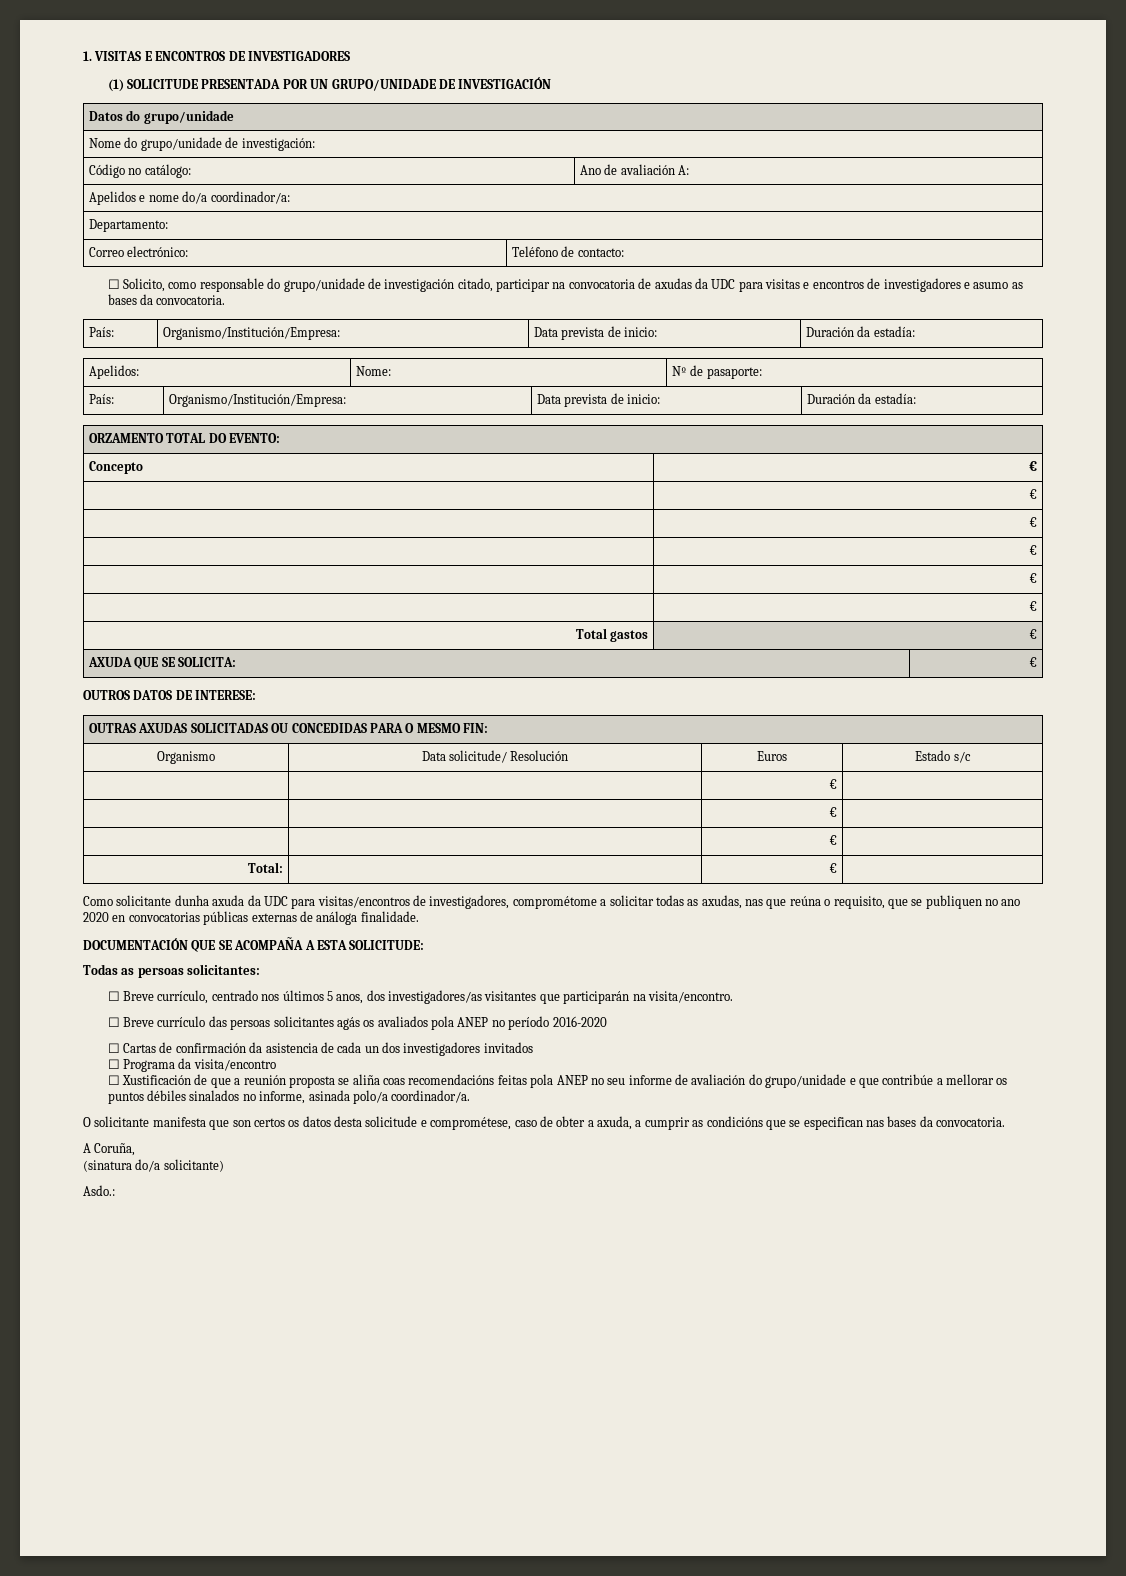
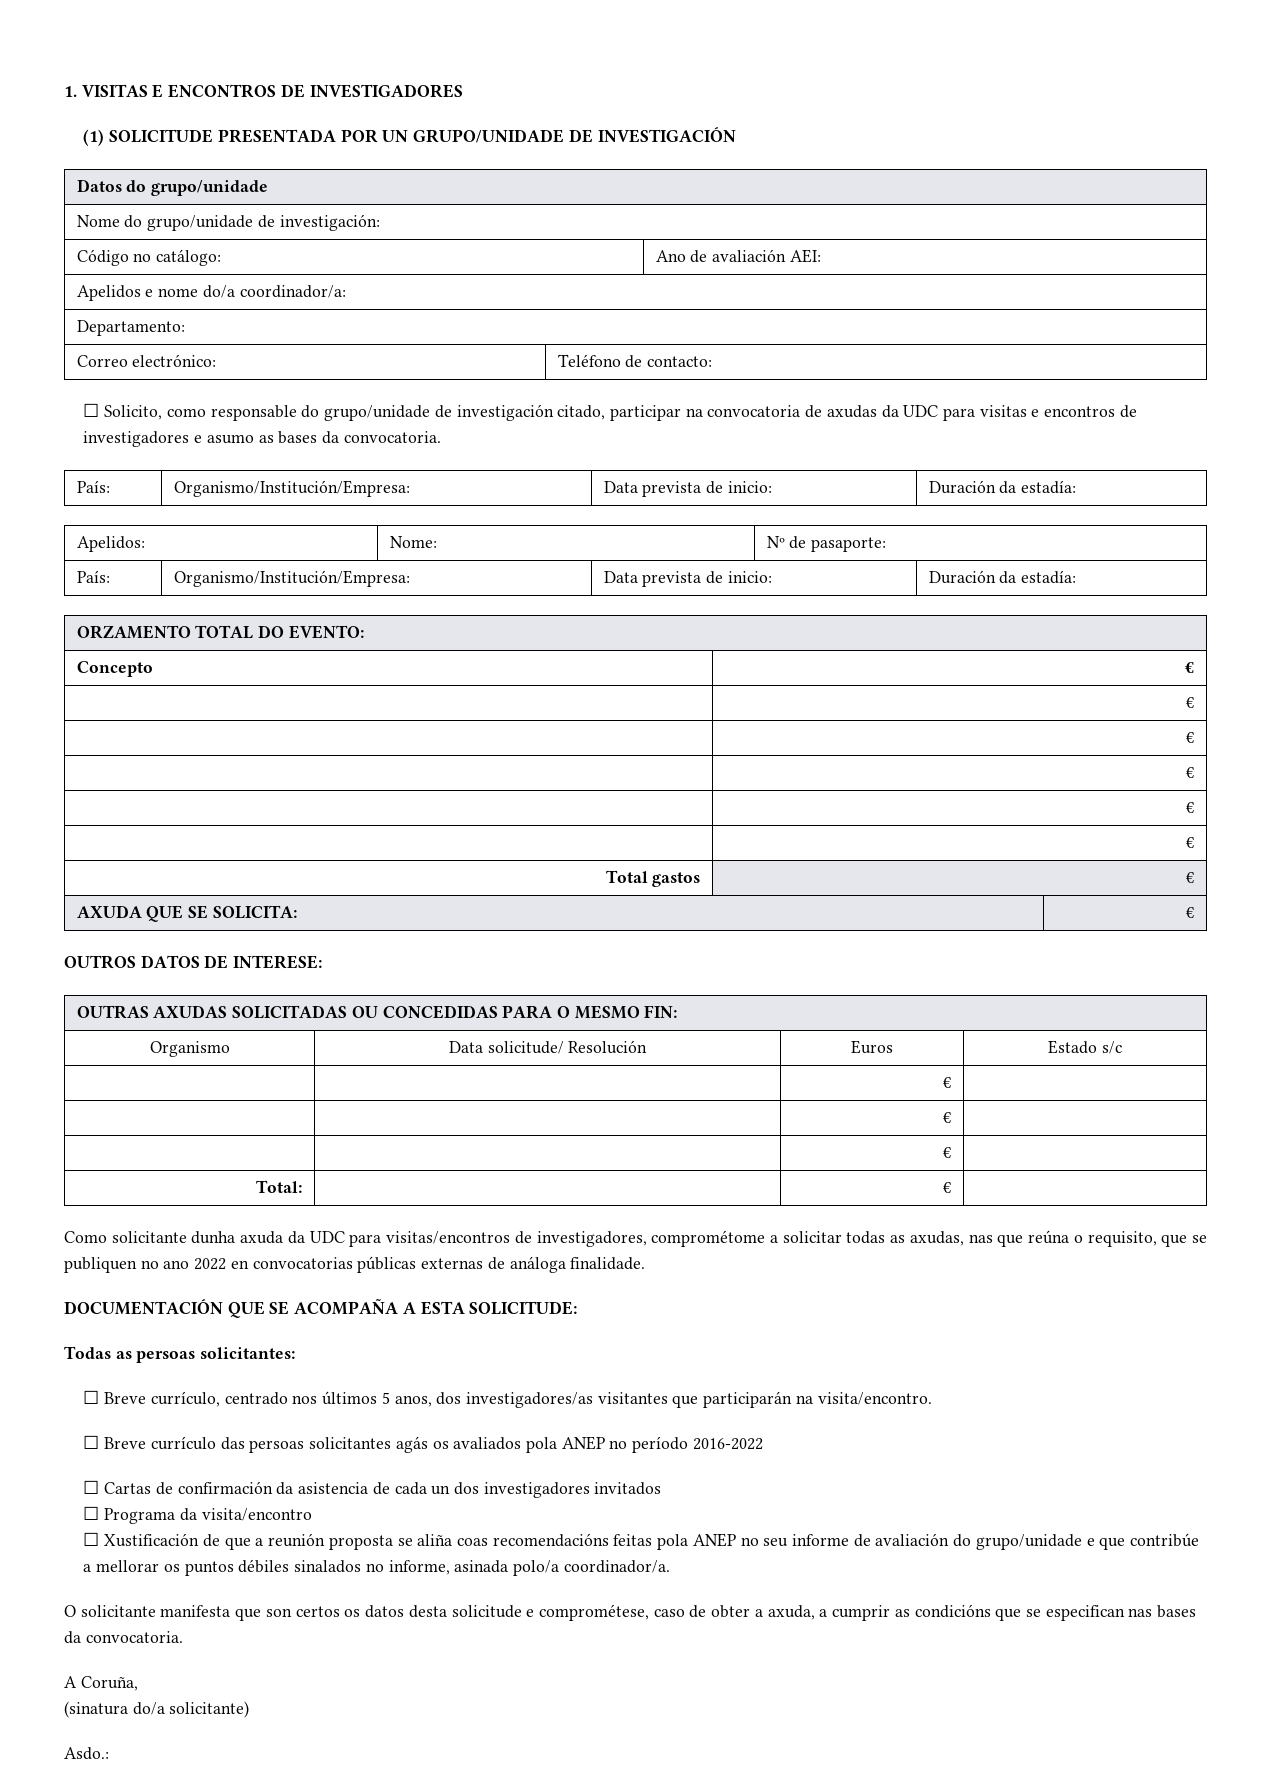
[678,165,690,175] A: -> [789,249,821,263] AEI:
[83,912,109,922] 2020 -> [194,1258,227,1270] 2022
[552,1016,607,1027] 2016-2020 -> [692,1438,763,1450] 2016-2022

